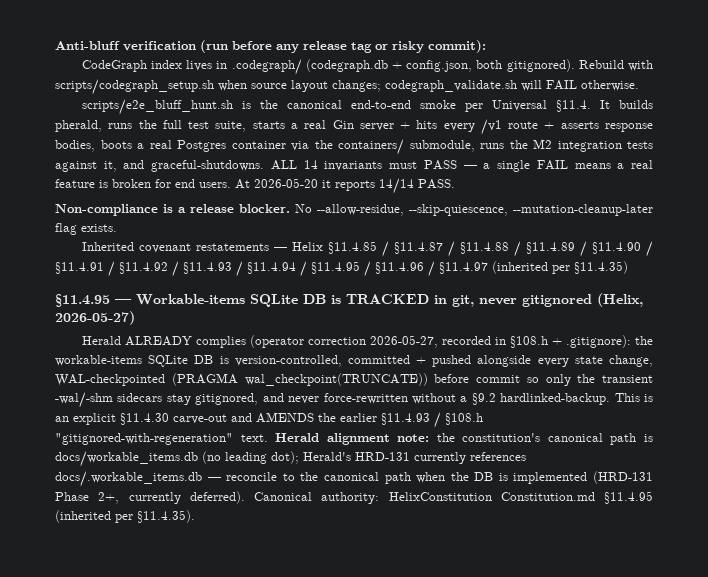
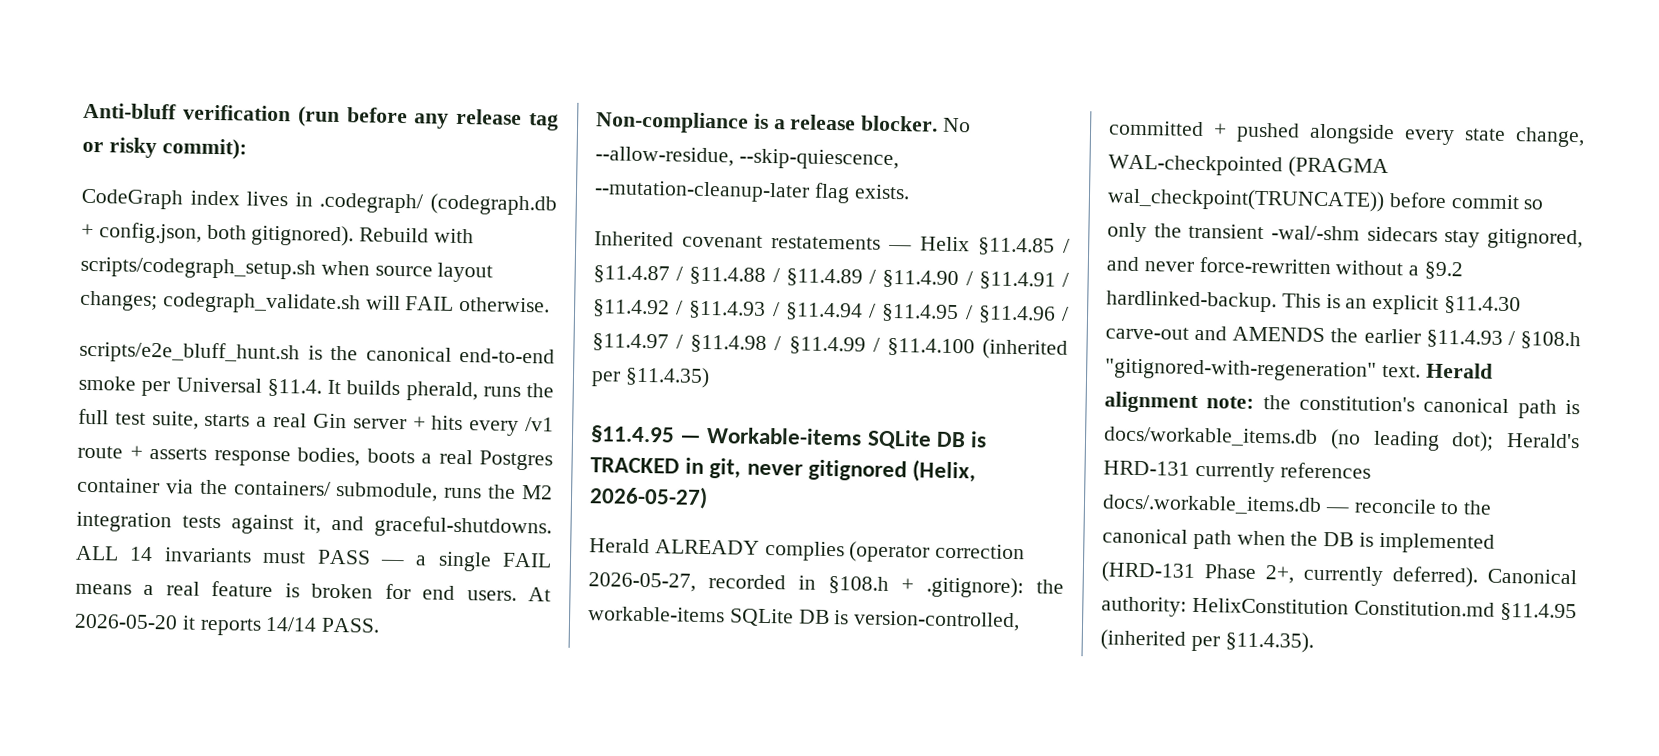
(488, 268) none -> [676,334,975,357] / §11.4.98 / §11.4.99 / §11.4.100

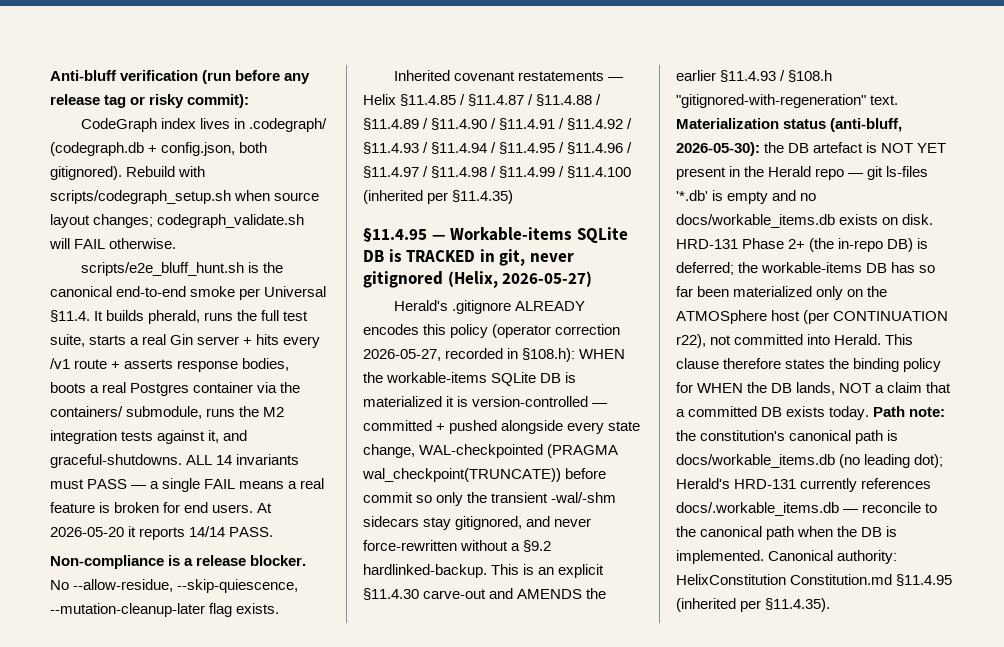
[589,538,845,562] Herald ALREADY complies -> [393,300,585,314] [363,324,489,338] Herald's .gitignore ALREADY encodes this policy
[828,576,1024,599] §108.h + .gitignore): -> [522,348,626,362] §108.h): WHEN
[853,610,1021,632] version-controlled, -> [363,396,608,407] materialized it is version-controlled —
[1425,362,1493,379] [1104,391,1199,413] Herald alignment -> [676,118,903,132] [676,142,947,156] [676,166,929,180] [676,190,817,204] [676,214,934,228] [676,238,929,252] [676,262,936,275] [676,286,888,300] [676,310,949,324] [676,334,914,348] [676,358,942,372] [676,382,952,395] [676,406,906,420] Materialization status (anti-bluff, 2026-05-30): the DB artefact is NOT YET present in the Herald repo — git ls-files '*.db' is empty and no docs/workable_items.db exists on disk. HRD-131 Phase 2+ (the in-repo DB) is deferred; the workable-items DB has so far been materialized only on the ATMOSphere host (per CONTINUATION r22), not committed into Herald. This clause therefore states the binding policy for WHEN the DB lands, NOT a claim that a committed DB exists today. Path
[1378,532,1495,554] [1101,561,1479,588] implemented (HRD-131 Phase 2+, currently deferred). -> [676,550,764,564] implemented.

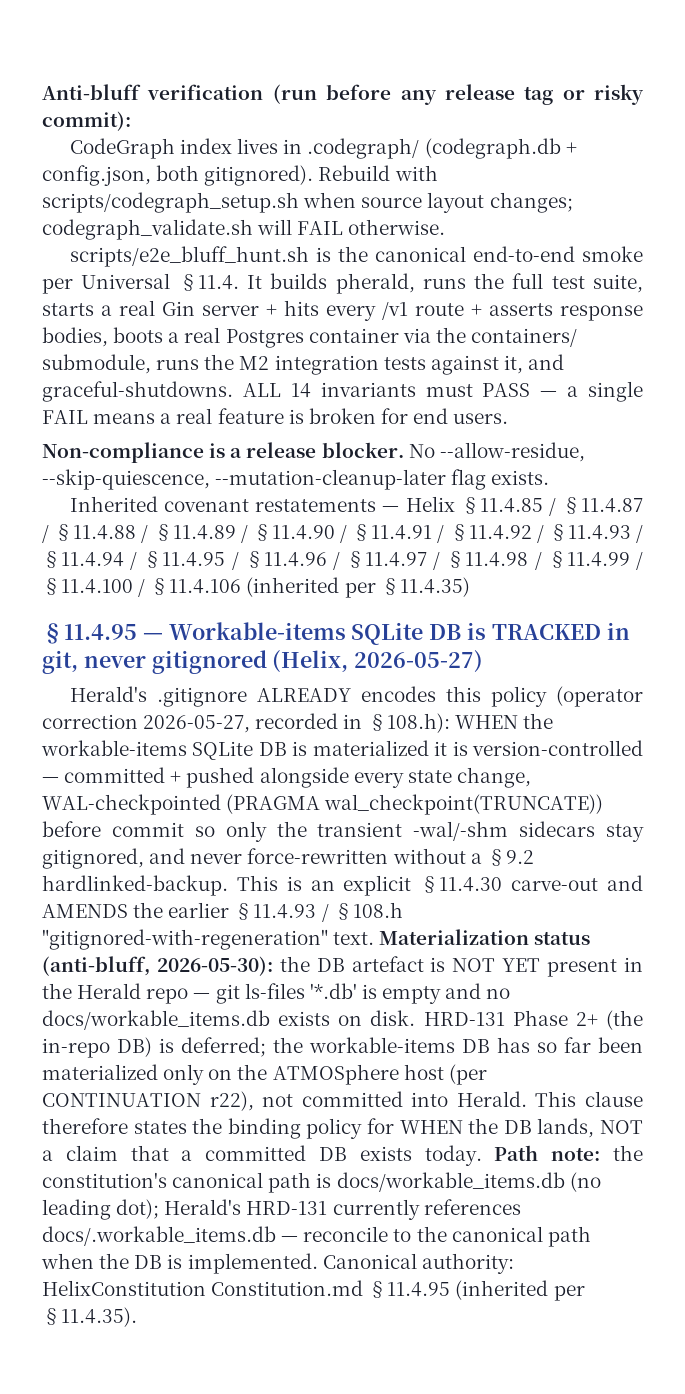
[257,503,273,513] [50,526,274,540] At 2026-05-20 it reports 14/14 PASS. -> (509, 418) none
(632, 172) none -> [138,578,242,597] / §11.4.106

